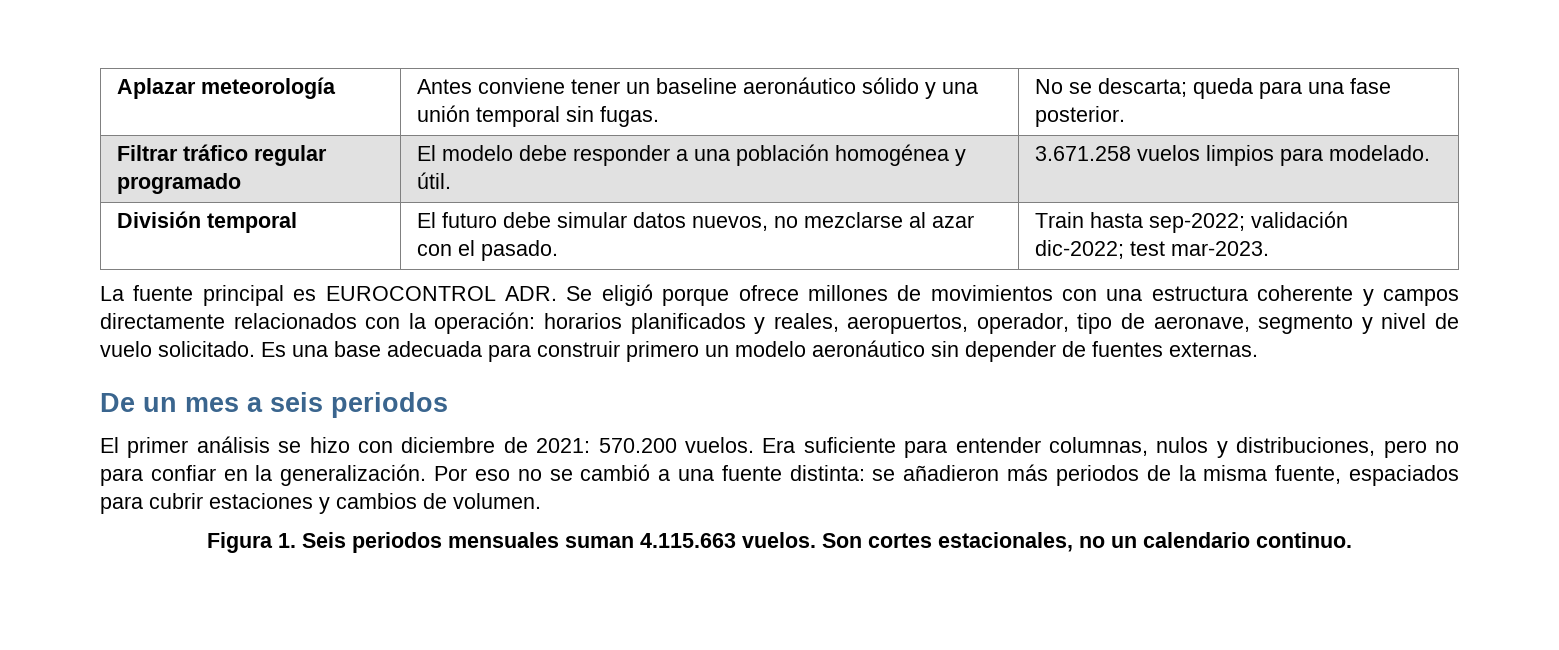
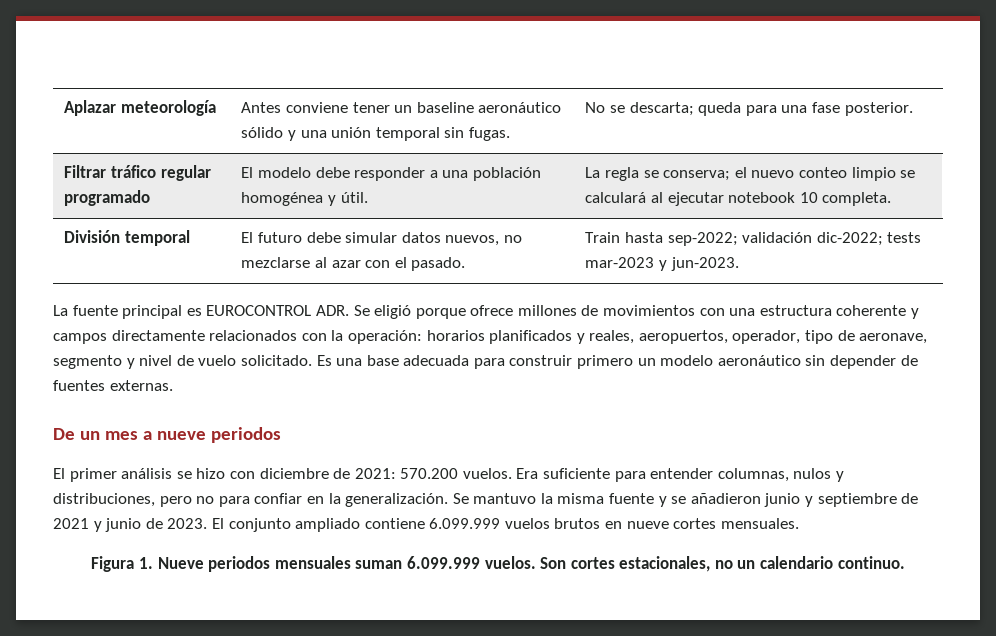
[1034,145,1430,166] 3.671.258 vuelos limpios para modelado. -> [585,167,916,181] [585,192,892,206] La regla se conserva; el nuevo conteo limpio se calculará al ejecutar notebook 10 completa.
[1129,241,1269,256] test mar-2023. -> [887,232,922,243] [585,257,739,271] tests mar-2023 y jun-2023.
[270,392,323,412] seis -> [156,431,206,440] nueve
[434,464,1459,486] [100,493,541,514] Por eso no se cambió a una fuente distinta: se añadieron más periodos de la misma fuente, espaciados para cubrir estaciones y cambios de volumen. -> [452,493,919,507] [53,518,799,532] Se mantuvo la misma fuente y se añadieron junio y septiembre de 2021 y junio de 2023. El conjunto ampliado contiene 6.099.999 vuelos brutos en nueve cortes mensuales.
[302,532,346,548] Seis -> [157,557,204,569] Nueve
[640,533,736,548] 4.115.663 -> [406,556,480,569] 6.099.999

